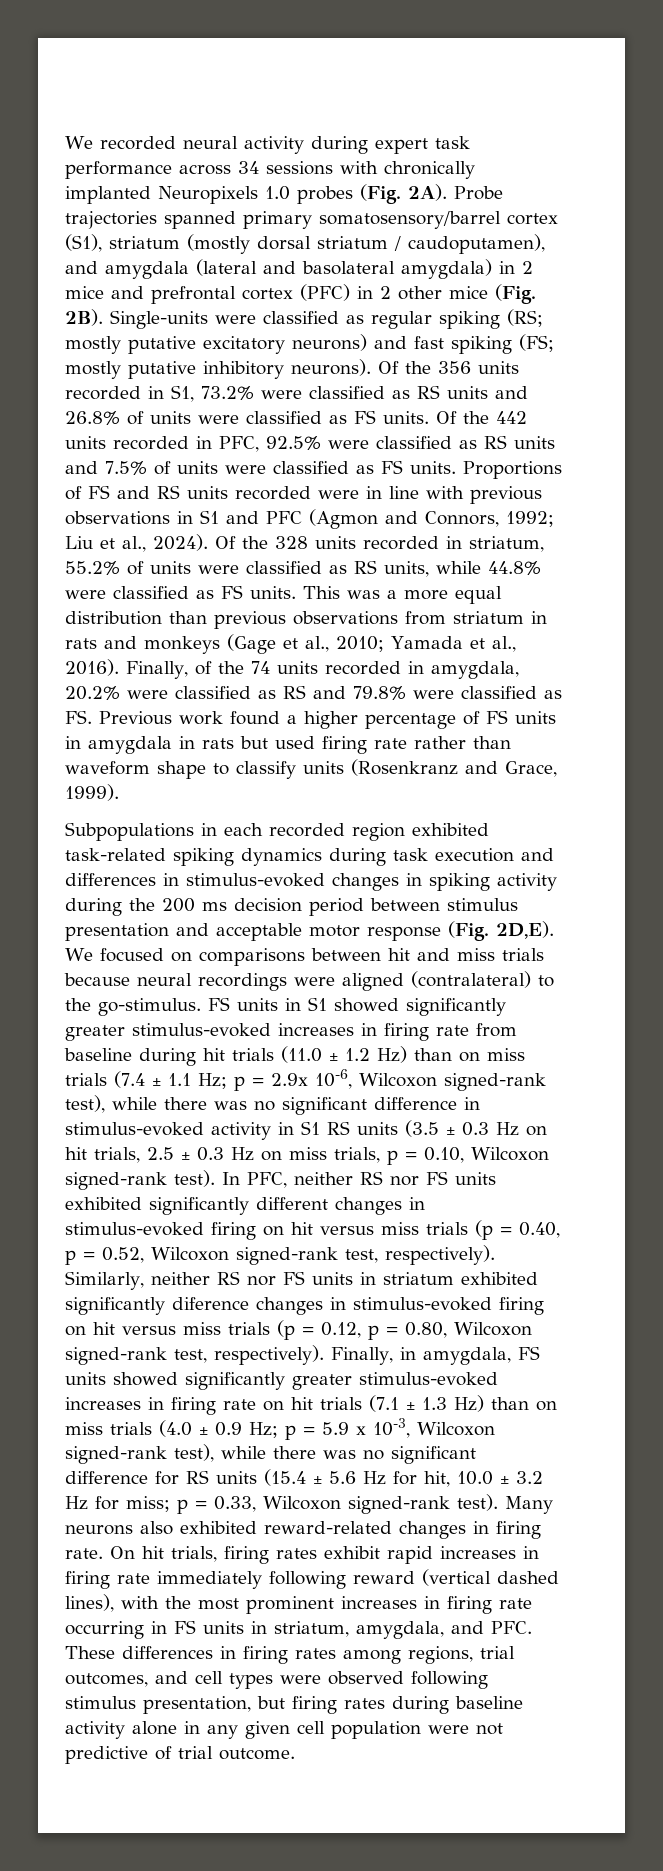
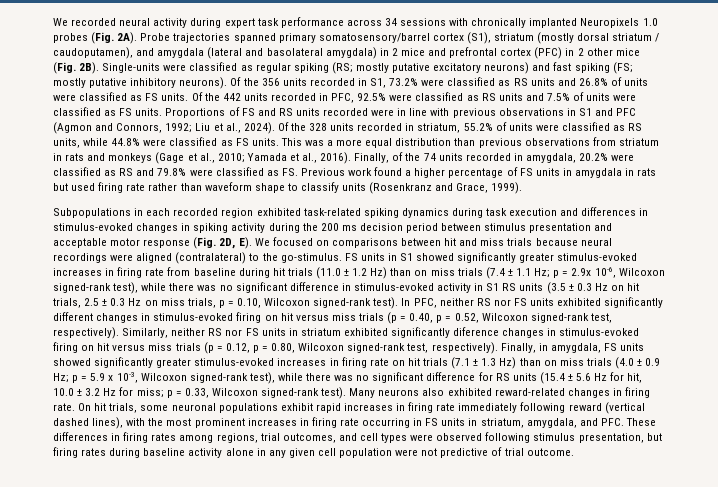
[496,921,554,939] 2D,E). -> [219,237,252,249] 2D, E).
[224,1546,317,1564] firing rates -> [140,403,278,413] some neuronal populations

